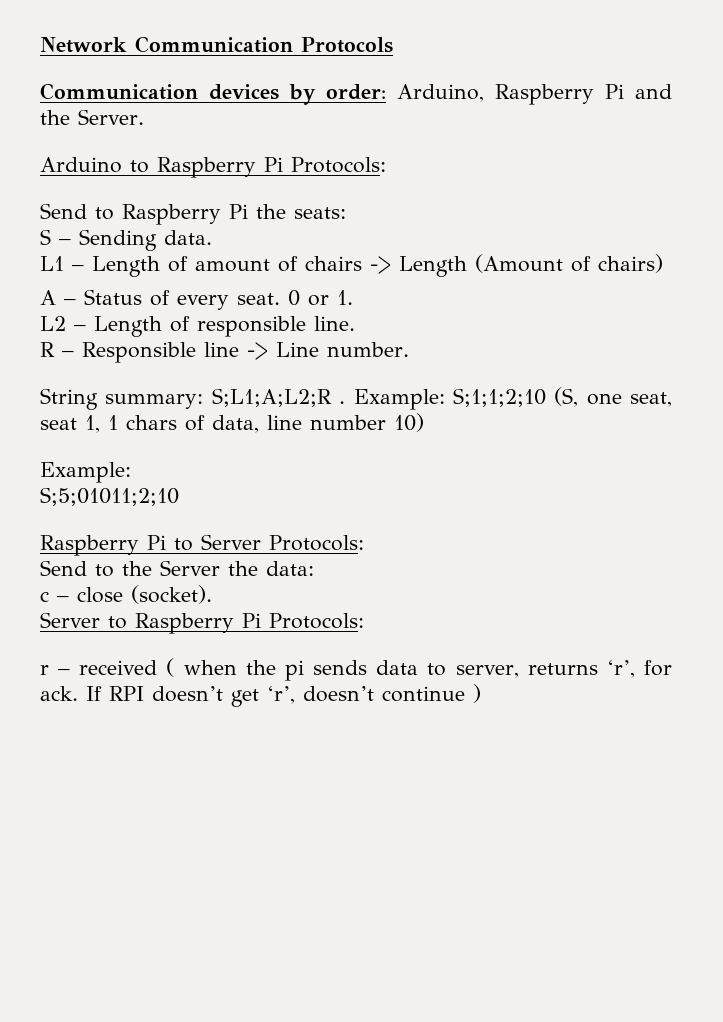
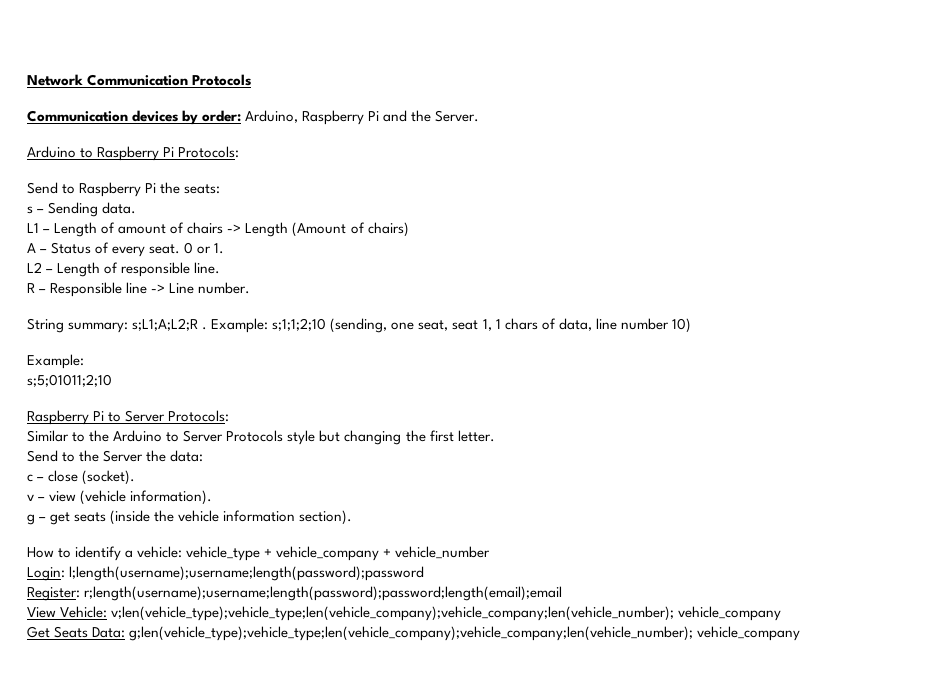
[40,229,51,245] S -> [27,206,33,214] s
[211,388,332,407] S;L1;A;L2;R -> [132,318,199,331] s;L1;A;L2;R
[452,387,579,407] S;1;1;2;10 (S, -> [272,318,388,333] s;1;1;2;10 (sending,
[40,487,179,506] S;5;01011;2;10 -> [27,374,112,387] s;5;01011;2;10
(364, 543) none -> [27,430,495,445] // Similar to the Arduino to Server Protocols style but changing the first letter.
[40,612,364,634] [40,658,673,681] [40,684,481,707] Server to Raspberry Pi Protocols: // r – received ( when the pi sends data to server, returns ‘r’, for ack. If RPI doesn’t get ‘r’, doesn’t continue ) -> [27,490,213,505] [27,510,353,525] [27,546,491,561] [27,566,425,581] [27,586,563,601] [27,606,782,621] [27,626,801,641] v – view (vehicle information). // g – get seats (inside the vehicle information section). // How to identify a vehicle: vehicle_type + vehicle_company + vehicle_number // Login: l;length(username);username;length(password);password // Register: r;length(username);username;length(password);password;length(email);email // View Vehicle: v;len(vehicle_type);vehicle_type;len(vehicle_company);vehicle_company;len(vehicle_number); vehicle_company // Get Seats Data: g;len(vehicle_type);vehicle_type;len(vehicle_company);vehicle_company;len(vehicle_number); vehicle_company

